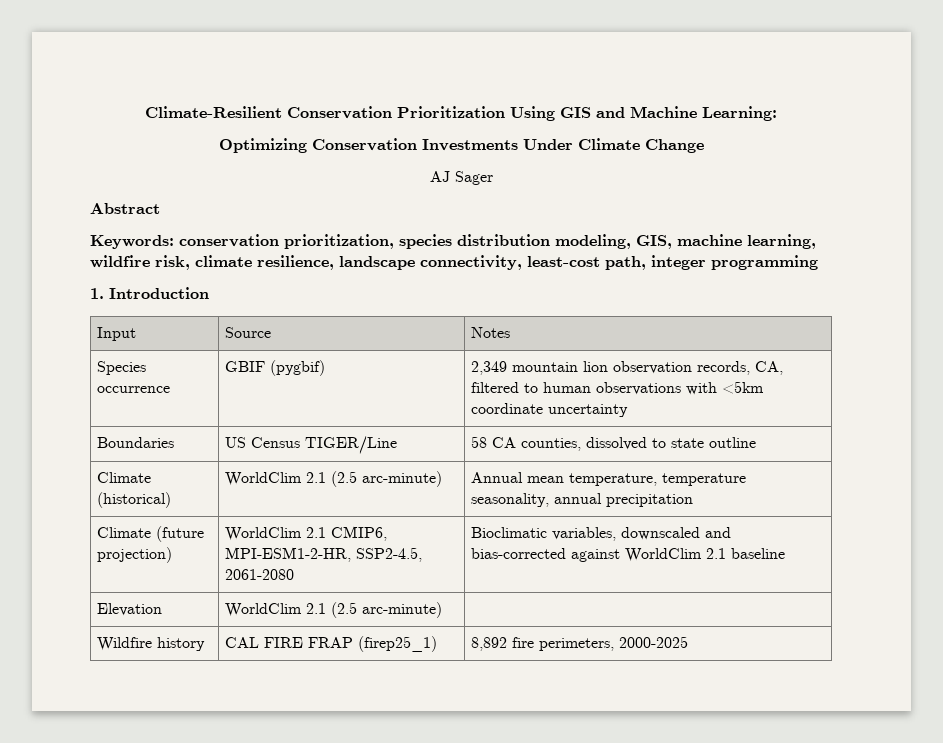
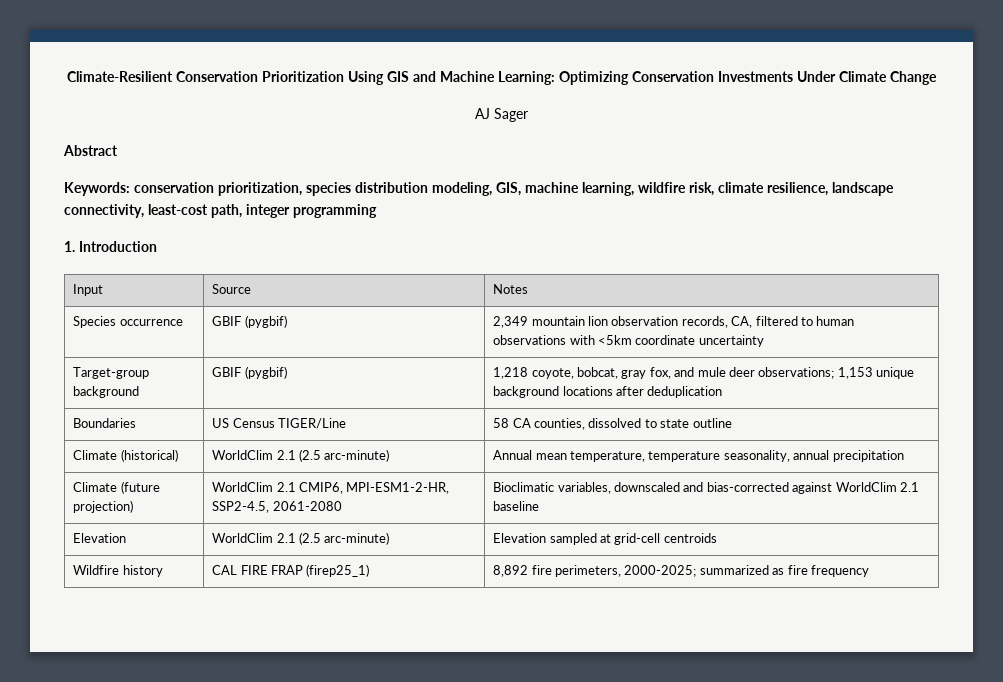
(777, 113) // -> (555, 78) none
(628, 410) none -> [73,367,150,379] [73,386,140,398] [212,366,287,379] [493,367,915,379] [493,386,723,398] // Target-group background | GBIF (pygbif) | 1,218 coyote, bobcat, gray fox, and mule deer observations; 1,153 unique background locations after deduplication
(442, 610) none -> [493,533,717,545] Elevation sampled at grid-cell centroids
[618,636,688,648] 2000-2025 -> [624,565,869,577] 2000-2025; summarized as fire frequency

